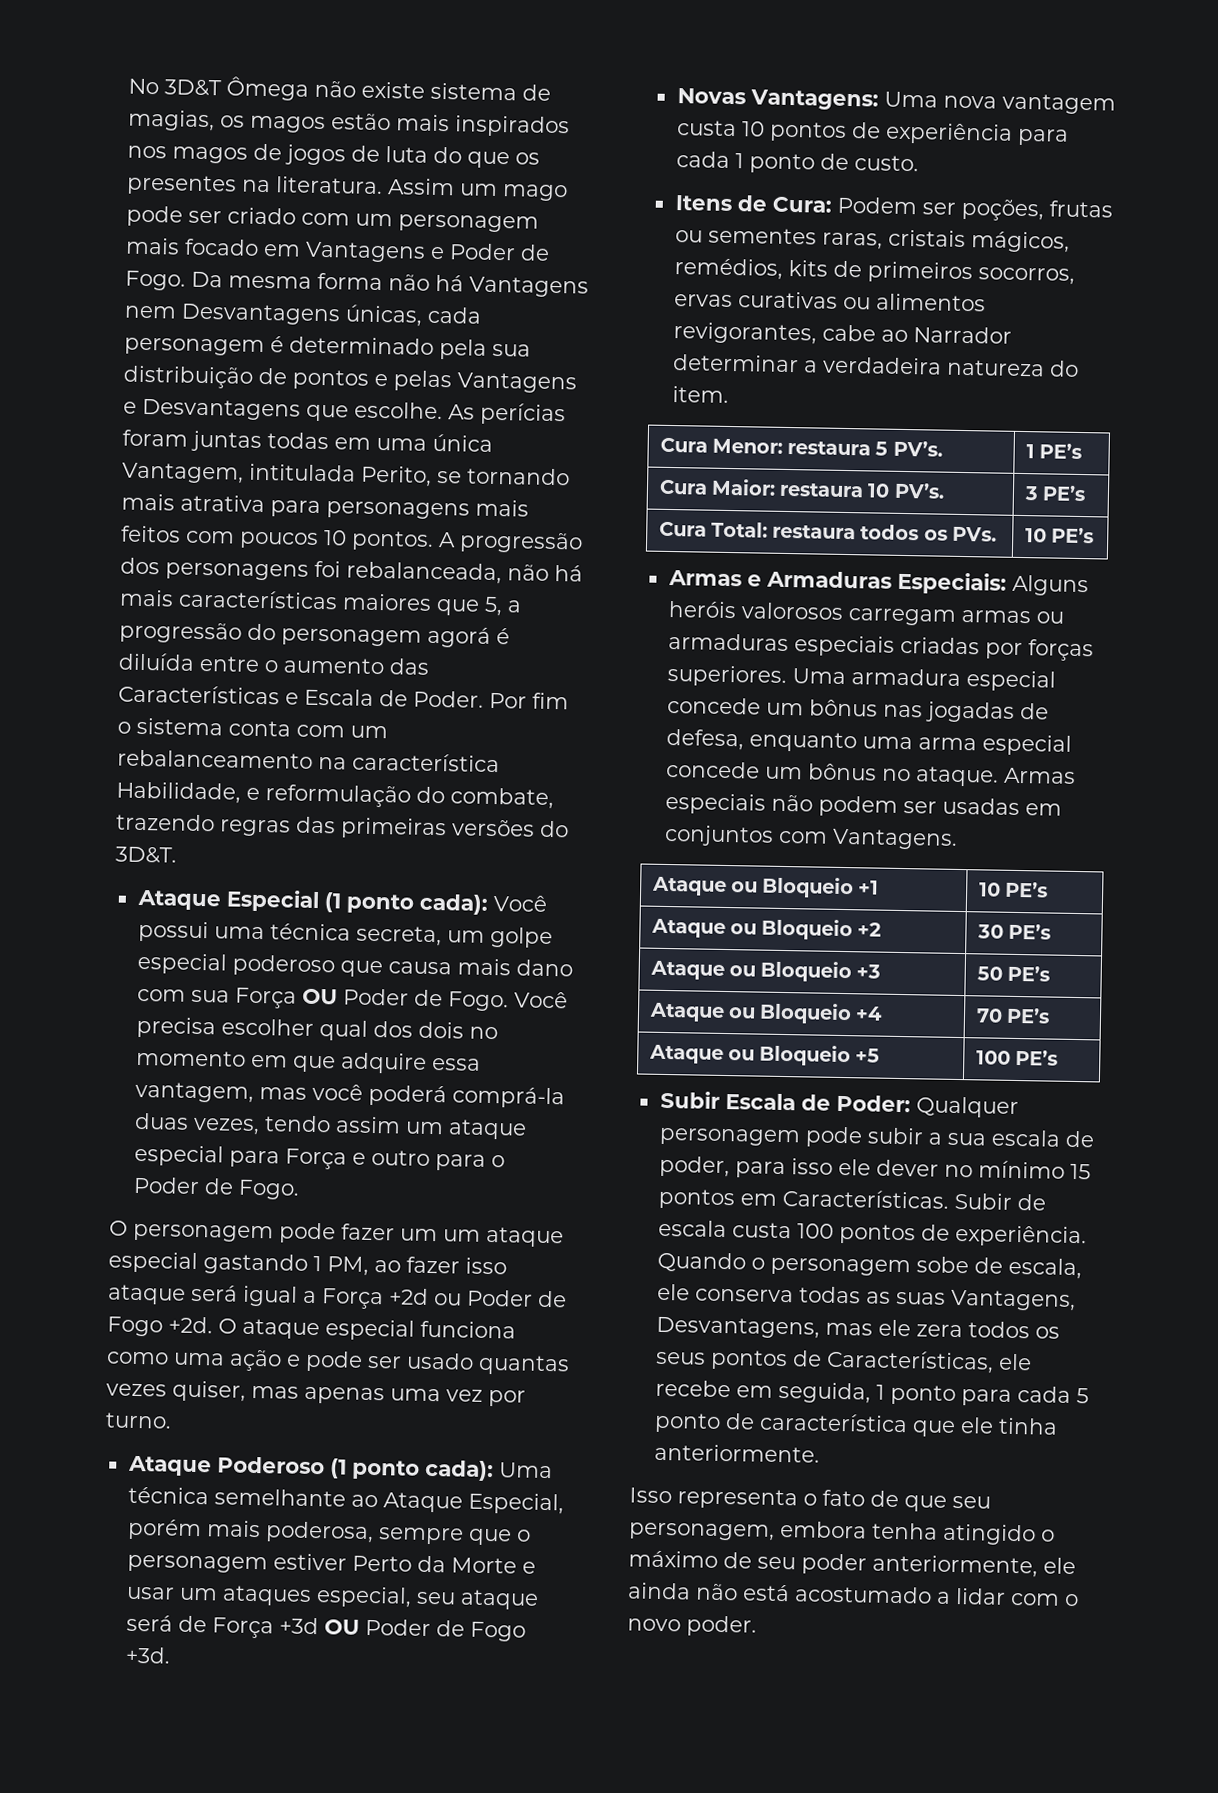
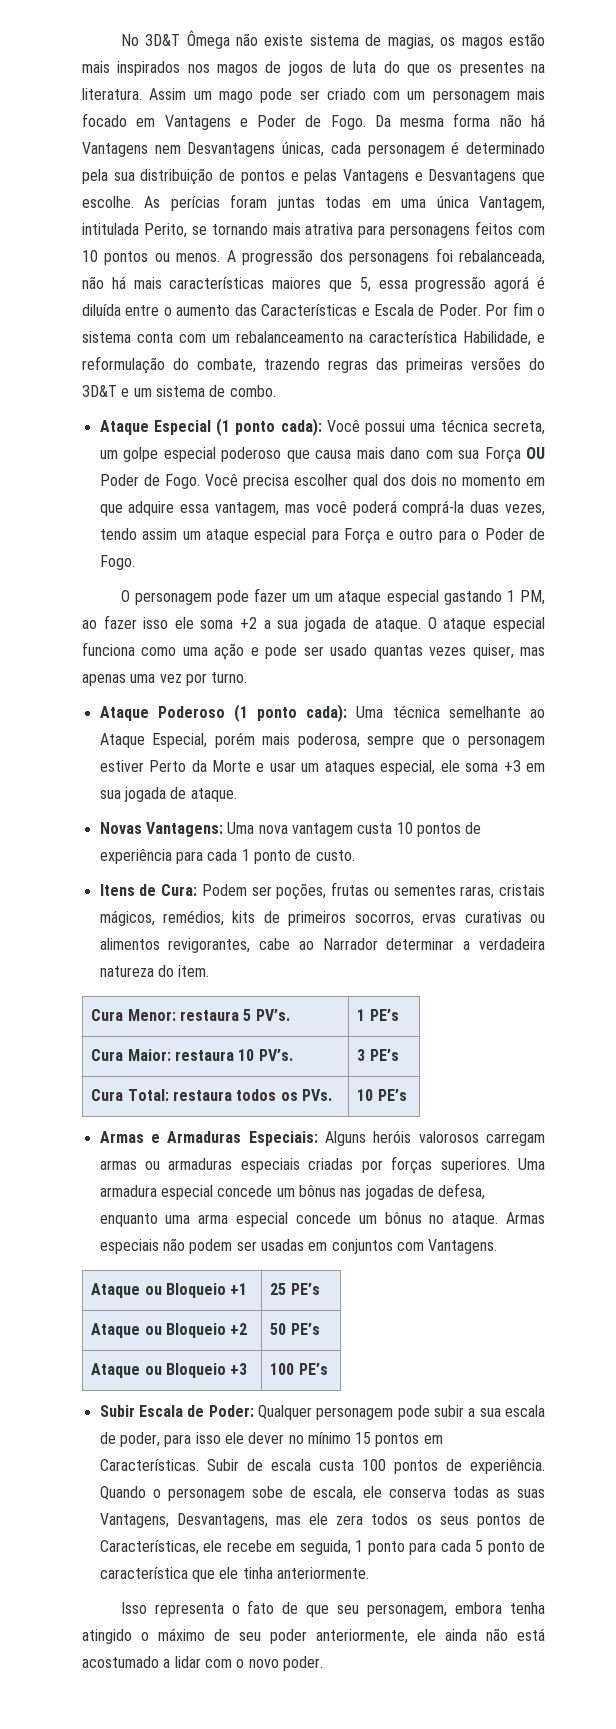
[475,499,529,517] mais -> (471, 231) none
[239,530,434,551] poucos 10 pontos. -> [82,250,221,265] 10 pontos ou menos.
[507,600,522,613] [119,621,422,647] a progressão do personagem -> [378,276,487,292] essa progressão
[115,846,177,864] 3D&T. -> [82,385,276,397] 3D&T e um sistema de combo.
[107,1284,567,1310] [107,1316,213,1337] ataque será igual a Força +2d ou Poder de Fogo +2d. -> [174,617,422,632] ele soma +2 a sua jogada de ataque.
[415,1589,539,1610] [125,1614,526,1642] [124,1646,171,1664] seu ataque será de Força +3d OU Poder de Fogo +3d. -> [440,760,545,772] [99,787,237,802] ele soma +3 em sua jogada de ataque.
[978,882,1001,897] 10 -> [270,1283,287,1295] 25
[976,924,1004,939] 30 -> [270,1323,287,1335] 50
[976,965,1050,982] [648,1002,884,1025] [975,1007,1050,1024] [648,1044,881,1067] | 50 PE’s // Ataque ou Bloqueio +4 | 70 PE’s // Ataque ou Bloqueio +5 -> (248, 1369) none

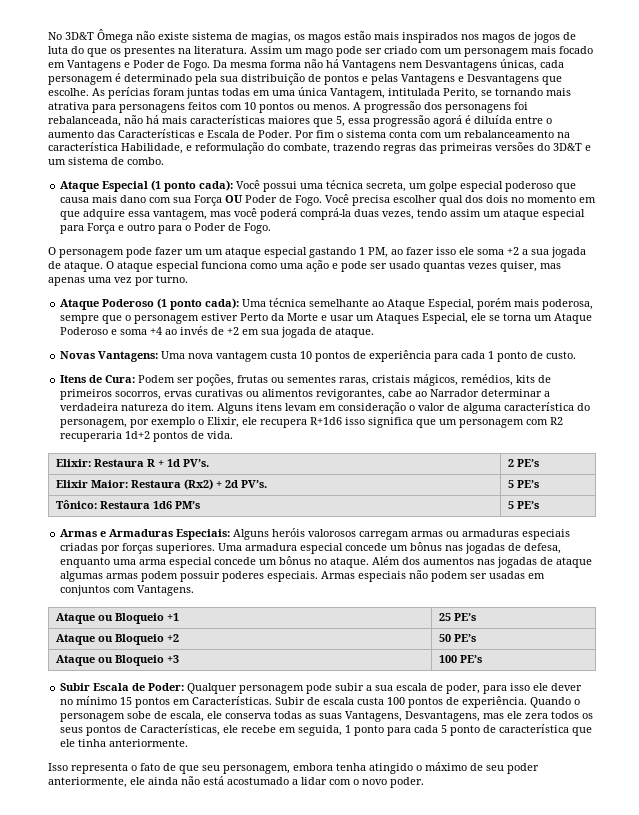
[324,760,521,775] ataques especial, ele soma +3 -> [376,313,593,324] [60,326,240,335] Ataques Especial, ele se torna um Ataque Poderoso e soma +4 ao invés de +2
[91,1009,290,1021] [357,1009,399,1021] [91,1049,293,1061] [357,1049,399,1061] [91,1089,333,1101] [357,1089,374,1101] // Cura Menor: restaura 5 PV’s. | 1 PE’s // Cura Maior: restaura 10 PV’s. | 3 PE’s // Cura Total: restaura todos os PVs. | 10 -> [217,402,591,414] [60,417,564,428] [60,431,234,442] [56,459,210,467] [508,459,540,467] [56,479,268,490] [508,480,540,488] [56,500,201,509] [508,501,515,509] Alguns itens levam em consideração o valor de alguma característica do personagem, por exemplo o Elixir, ele recupera R+1d6 isso significa que um personagem com R2 recuperaria 1d+2 pontos de vida. // Elixir: Restaura R + 1d PV’s. | 2 PE’s // Elixir Maior: Restaura (Rx2) + 2d PV’s. | 5 PE’s // Tônico: Restaura 1d6 PM’s | 5
(499, 1220) none -> [372,556,593,568] [60,571,319,582] Além dos aumentos nas jogadas de ataque algumas armas podem possuir poderes especiais.

